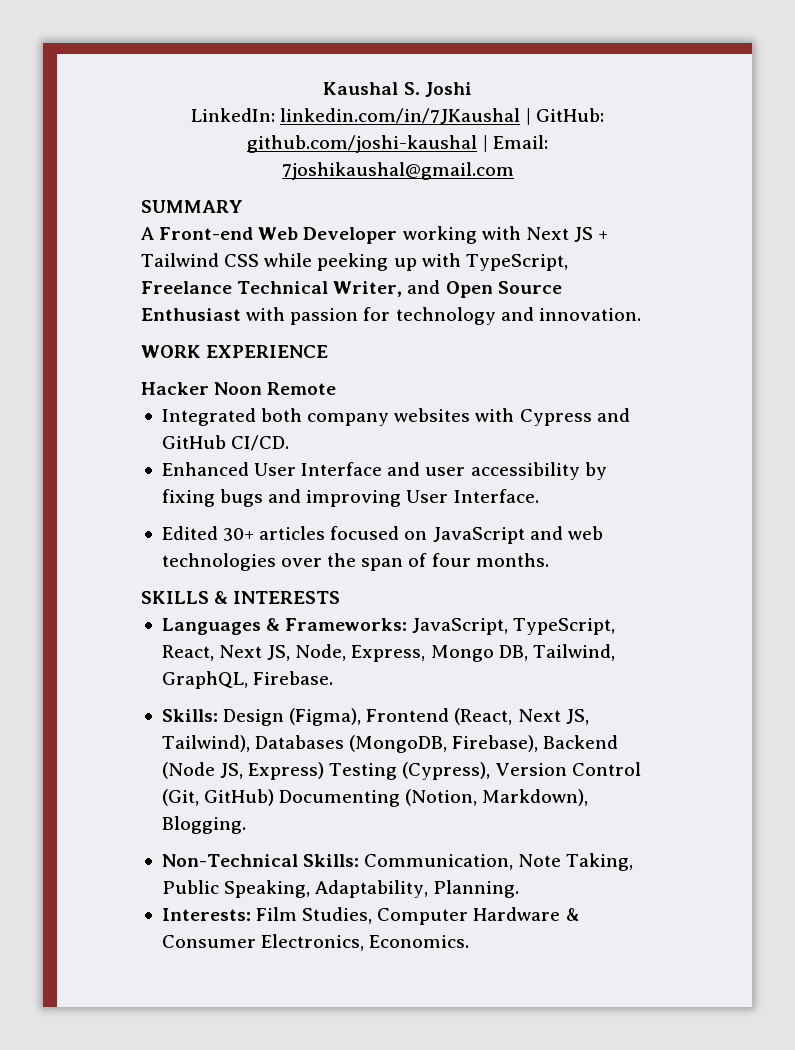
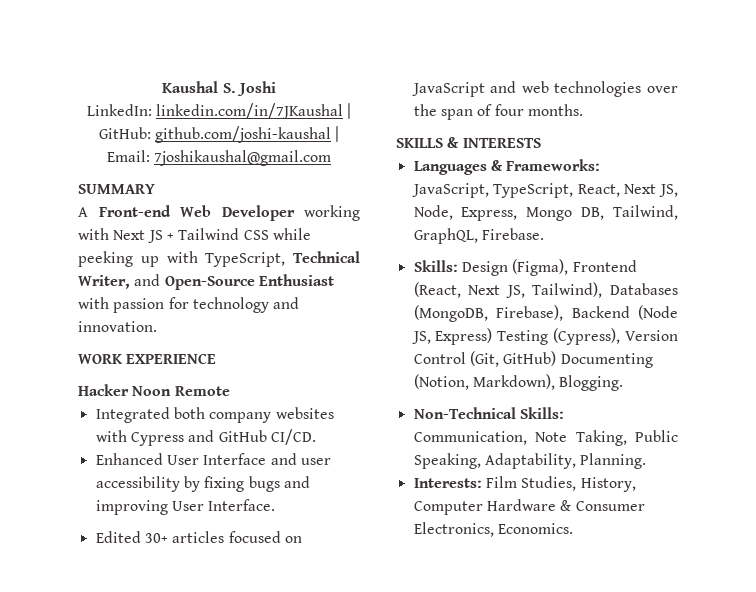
[141,281,232,294] Freelance -> (286, 259) none
[445,281,562,298] Open Source -> [164,276,255,290] Open-Source
(373, 915) none -> [580,477,636,492] History,

